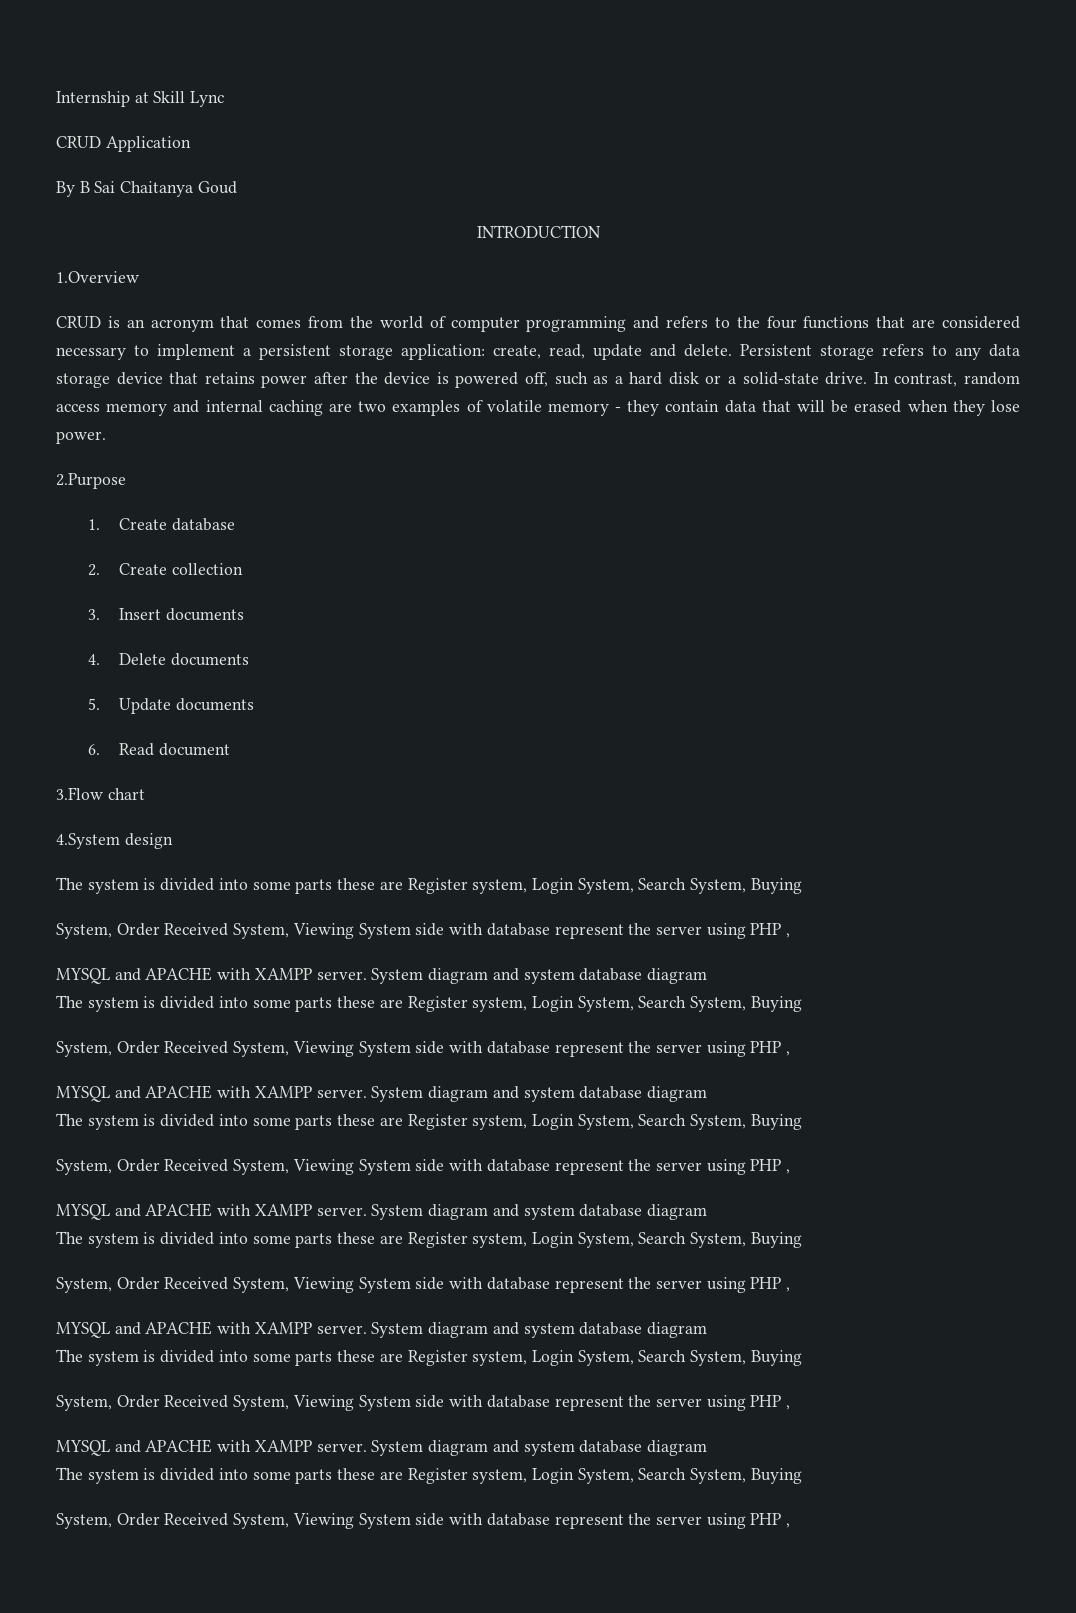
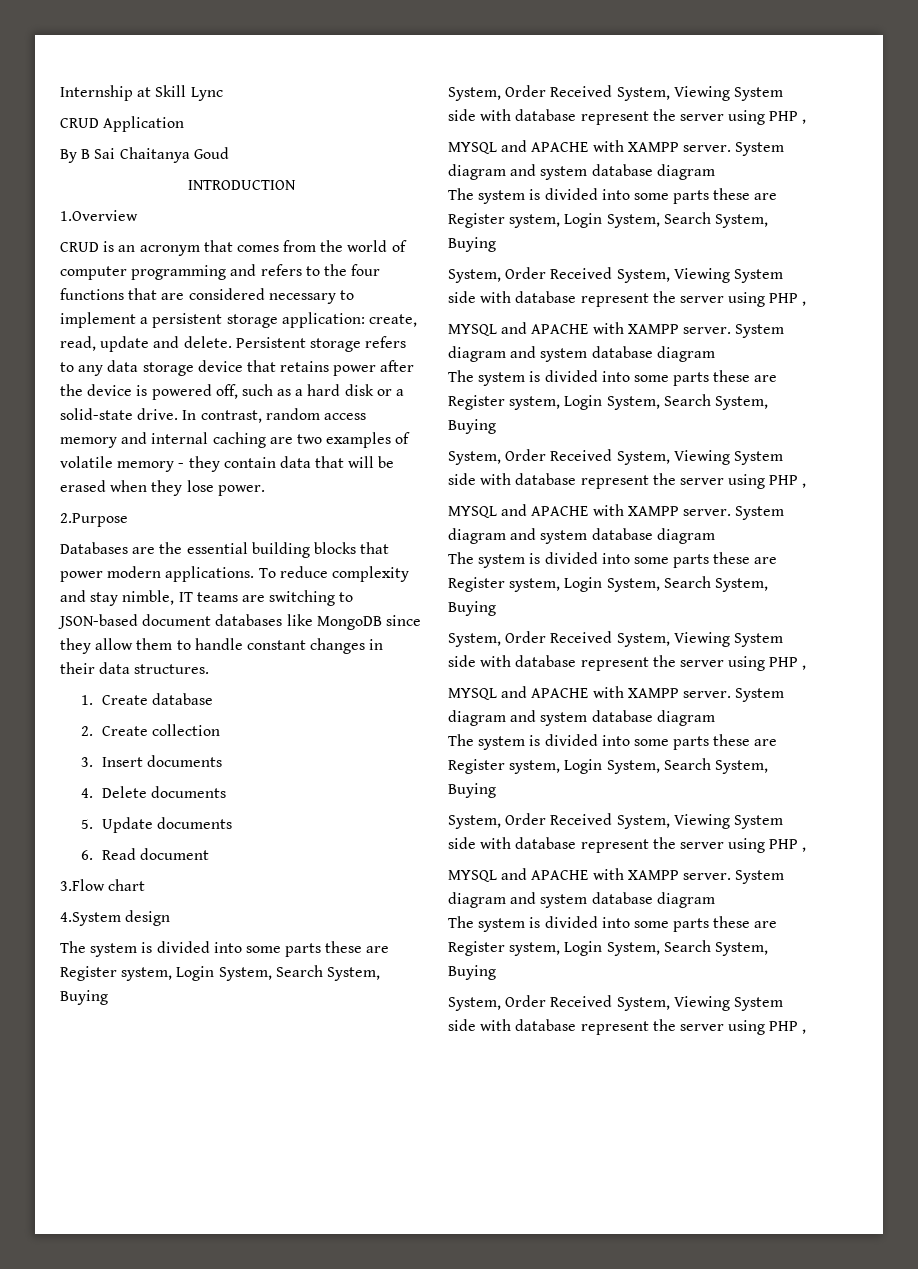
(126, 481) none -> [60,542,390,558] [60,566,409,582] [60,590,354,606] [58,614,421,630] [60,638,384,654] [60,662,210,674] // Databases are the essential building blocks that power modern applications. To reduce complexity and stay nimble, IT teams are switching to JSON-based document databases like MongoDB since they allow them to handle constant changes in their data structures.

